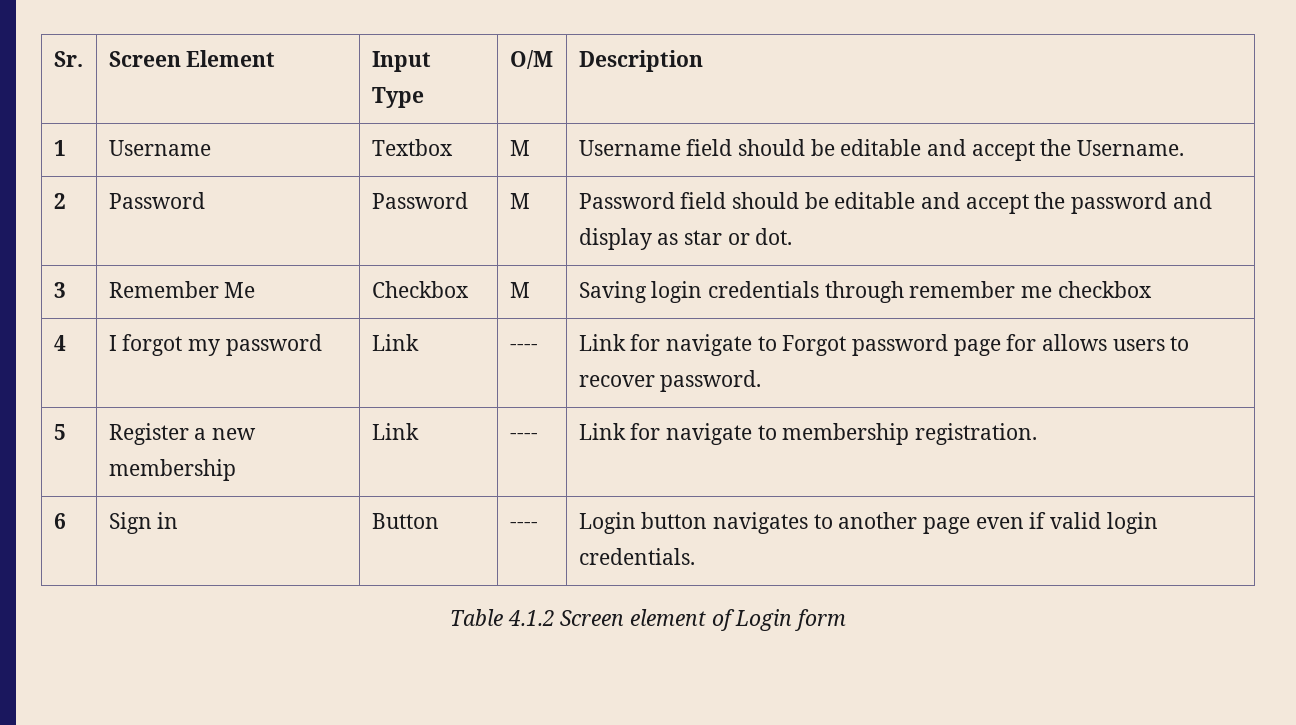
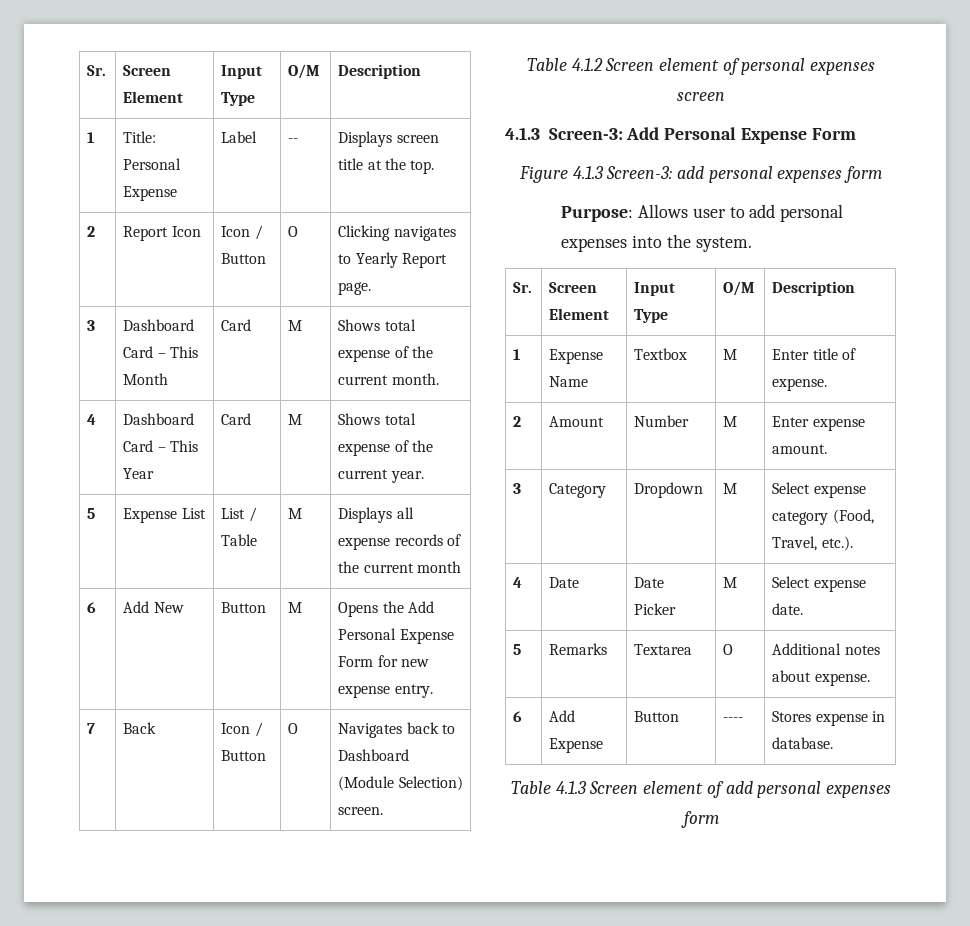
[53,51,83,67] [108,50,276,67] [371,51,431,72] [371,87,424,108] [509,50,553,69] [578,50,703,72] [53,140,66,156] [108,140,211,156] [371,139,453,156] [509,140,530,156] [578,139,1185,161] [53,193,66,209] [108,192,205,209] [371,192,468,209] [509,193,530,209] [578,192,1212,214] [578,228,793,250] [53,282,66,298] [108,281,256,298] [371,281,469,298] [509,282,530,298] [578,281,1152,303] [53,335,66,351] [108,334,322,356] [371,334,419,351] [509,344,538,351] [578,334,1190,356] [578,370,762,392] [53,424,66,440] [108,423,257,445] [108,459,236,481] [371,423,419,440] [509,433,538,440] [578,423,1038,445] [53,513,66,529] [108,512,179,534] [371,513,439,529] [509,522,538,529] [578,512,1158,534] [578,548,695,565] Sr. | Screen Element | Input Type | O/M | Description // 1 | Username | Textbox | M | Username field should be editable and accept the Username. // 2 | Password | Password | M | Password field should be editable and accept the password and display as star or dot. // 3 | Remember Me | Checkbox | M | Saving login credentials through remember me checkbox // 4 | I forgot my password | Link | ---- | Link for navigate to Forgot password page for allows users to recover password. // 5 | Register a new membership | Link | ---- | Link for navigate to membership registration. // 6 | Sign in | Button | ---- | Login button navigates to another page even if valid login credentials. -> [87,65,107,76] [123,65,172,76] [123,91,184,103] [221,65,263,79] [221,92,256,106] [288,64,321,79] [338,64,422,79] [87,132,95,143] [123,131,157,143] [123,158,182,170] [123,186,178,201] [221,131,258,143] [288,138,299,143] [338,131,439,147] [338,158,435,174] [87,226,96,237] [123,226,201,241] [221,225,263,240] [221,253,267,264] [288,226,299,237] [338,225,456,241] [338,252,447,268] [338,282,372,295] [87,320,96,331] [123,319,195,331] [123,346,198,358] [123,373,169,385] [221,319,252,331] [288,320,303,331] [338,319,416,331] [338,346,433,362] [338,373,439,385] [87,414,97,425] [123,413,195,425] [123,440,198,452] [123,468,155,479] [221,413,252,425] [288,414,303,425] [338,413,416,425] [338,440,433,456] [338,469,424,483] [87,508,96,519] [123,508,206,523] [221,507,257,522] [221,534,258,546] [288,508,303,519] [338,507,414,523] [338,534,461,550] [338,561,461,573] [87,602,97,613] [123,601,184,613] [221,602,267,613] [288,602,303,613] [338,601,434,617] [338,628,454,644] [338,655,429,667] [338,684,433,698] [87,723,96,734] [123,722,157,734] [221,722,263,737] [221,750,267,761] [288,723,299,734] [338,722,455,738] [338,749,410,761] [338,776,463,791] [338,807,384,815] Sr. | Screen Element | Input Type | O/M | Description // 1 | Title: Personal Expense | Label | -- | Displays screen title at the top. // 2 | Report Icon | Icon / Button | O | Clicking navigates to Yearly Report page. // 3 | Dashboard Card – This Month | Card | M | Shows total expense of the current month. // 4 | Dashboard Card – This Year | Card | M | Shows total expense of the current year. // 5 | Expense List | List / Table | M | Displays all expense records of the current month // 6 | Add New | Button | M | Opens the Add Personal Expense Form for new expense entry. // 7 | Back | Icon / Button | O | Navigates back to Dashboard (Module Selection) screen.
[735,609,793,631] Login -> [741,58,876,75] [677,92,725,101] [505,127,856,144] [518,166,883,183] [561,204,844,222] [561,234,752,252] [513,282,533,293] [549,282,598,293] [549,308,610,320] [634,282,676,296] [634,309,669,323] [723,281,756,296] [772,281,856,296] [513,349,521,360] [549,349,604,364] [549,376,589,387] [634,348,688,360] [723,349,738,360] [772,348,856,360] [772,378,828,391] [513,416,522,427] [549,416,605,427] [634,415,690,427] [723,416,738,427] [772,416,865,431] [772,444,828,454] [513,483,522,494] [549,483,607,498] [634,482,704,498] [723,483,738,494] [772,482,866,498] [772,509,874,525] [772,536,853,551] [513,577,523,588] [549,577,580,588] [634,577,665,588] [634,603,677,615] [723,577,738,588] [772,576,866,592] [772,603,804,615] [513,644,522,655] [549,643,608,655] [634,644,693,655] [723,644,734,655] [772,643,880,655] [772,670,870,686] [513,711,523,722] [549,710,576,722] [549,738,604,753] [634,711,680,722] [723,717,744,722] [772,711,885,726] [772,737,834,749] [510,781,892,798] personal expenses screen // 4.1.3 Screen-3: Add Personal Expense Form // Figure 4.1.3 Screen-3: add personal expenses form // Purpose: Allows user to add personal expenses into the system. // Sr. | Screen Element | Input Type | O/M | Description // 1 | Expense Name | Textbox | M | Enter title of expense. // 2 | Amount | Number | M | Enter expense amount. // 3 | Category | Dropdown | M | Select expense category (Food, Travel, etc.). // 4 | Date | Date Picker | M | Select expense date. // 5 | Remarks | Textarea | O | Additional notes about expense. // 6 | Add Expense | Button | ---- | Stores expense in database. // Table 4.1.3 Screen element of add personal expenses

